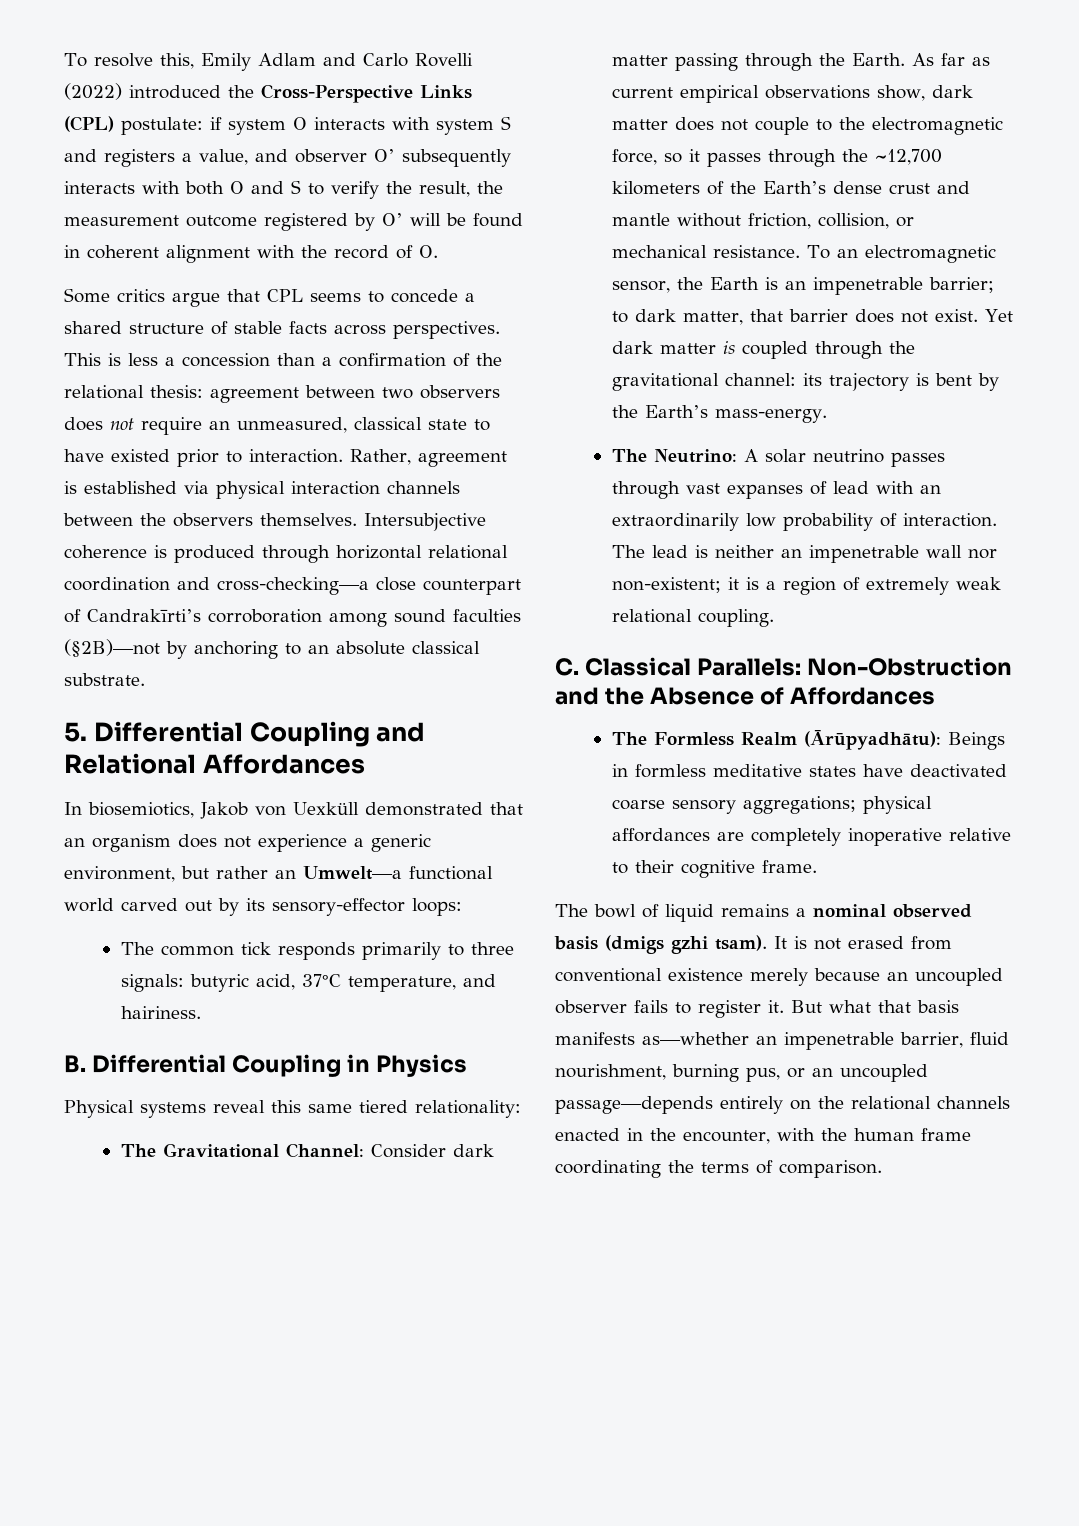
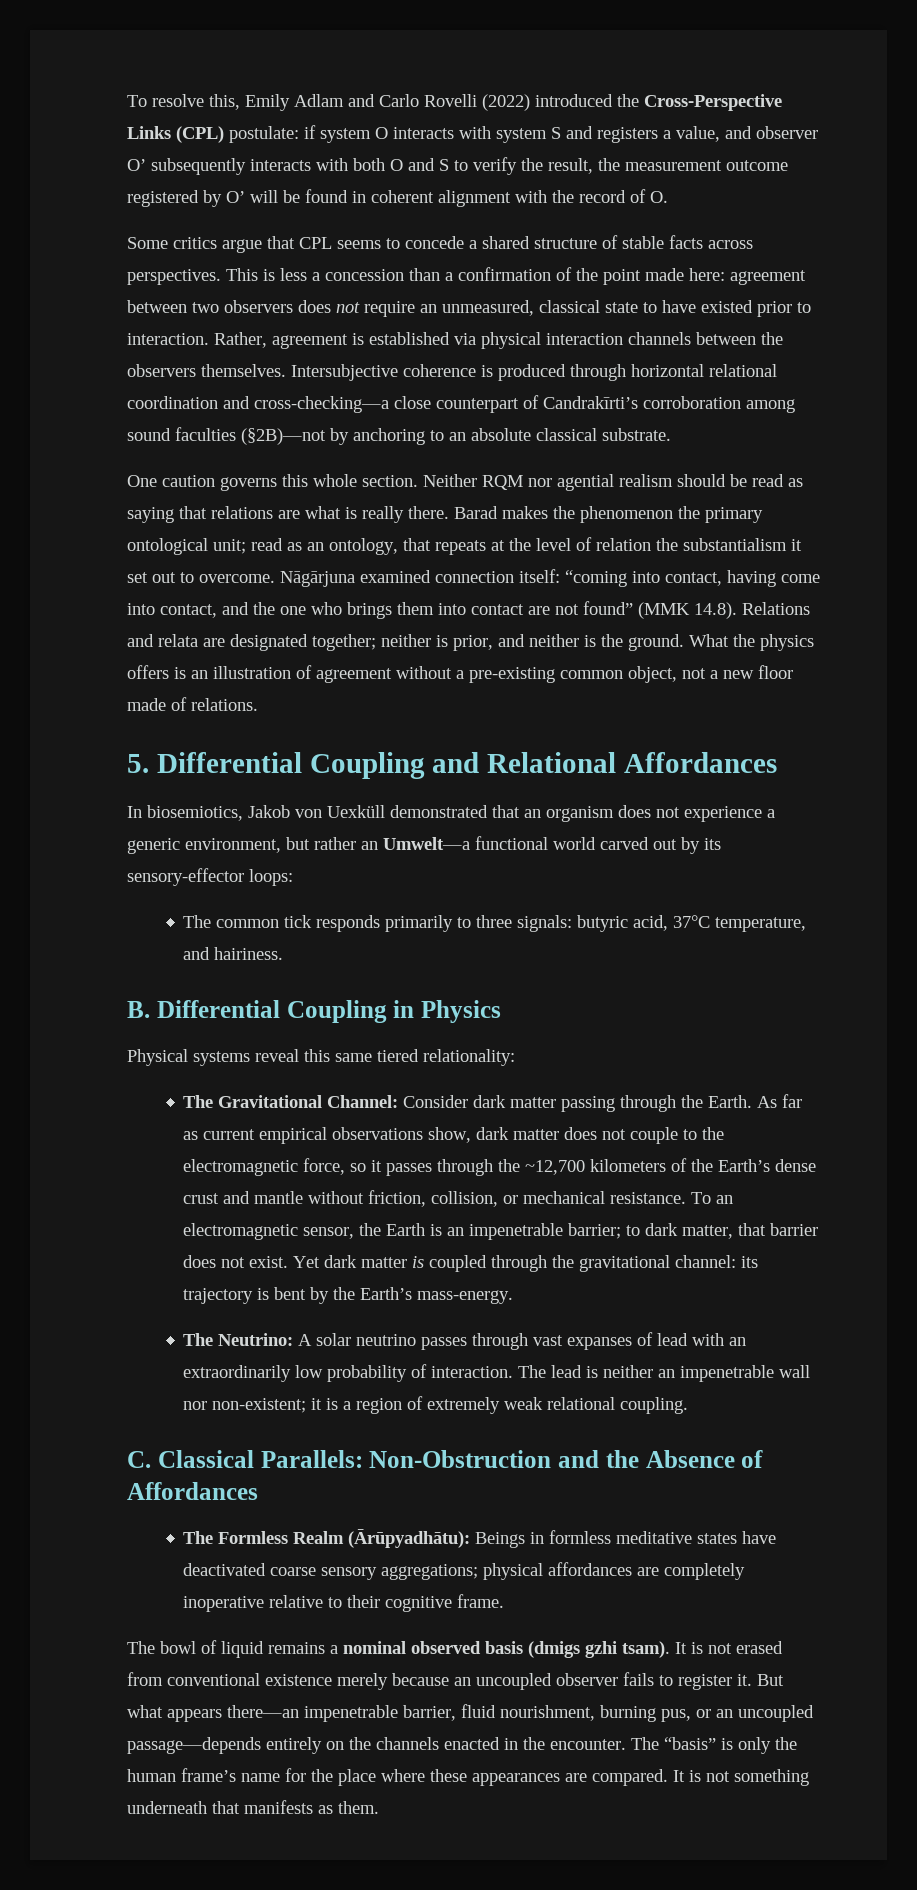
[64,385,203,399] relational thesis: -> [603,268,725,285] point made here:
(145, 679) none -> [127,474,803,491] [127,506,763,523] [127,537,802,555] [127,569,820,587] [127,601,810,619] [127,634,814,651] [127,665,793,683] [127,697,258,711] // One caution governs this whole section. Neither RQM nor agential realism should be read as saying that relations are what is really there. Barad makes the phenomenon the primary ontological unit; read as an ontology, that repeats at the level of relation the substantialism it set out to overcome. Nāgārjuna examined connection itself: “coming into contact, having come into contact, and the one who brings them into contact are not found” (MMK 14.8). Relations and relata are designated together; neither is prior, and neither is the ground. What the physics offers is an illustration of agreement without a pre-existing common object, not a new floor made of relations.
[878,1000,959,1013] [555,1032,777,1045] that basis manifests as—whether an -> [167,1705,299,1722] appears there—an
[851,1096,931,1110] relational -> (371, 1743) none
[683,1128,971,1144] [555,1160,882,1178] encounter, with the human frame coordinating the terms of comparison. -> [550,1737,797,1754] [127,1768,809,1786] [127,1800,379,1814] encounter. The “basis” is only the human frame’s name for the place where these appearances are compared. It is not something underneath that manifests as them.

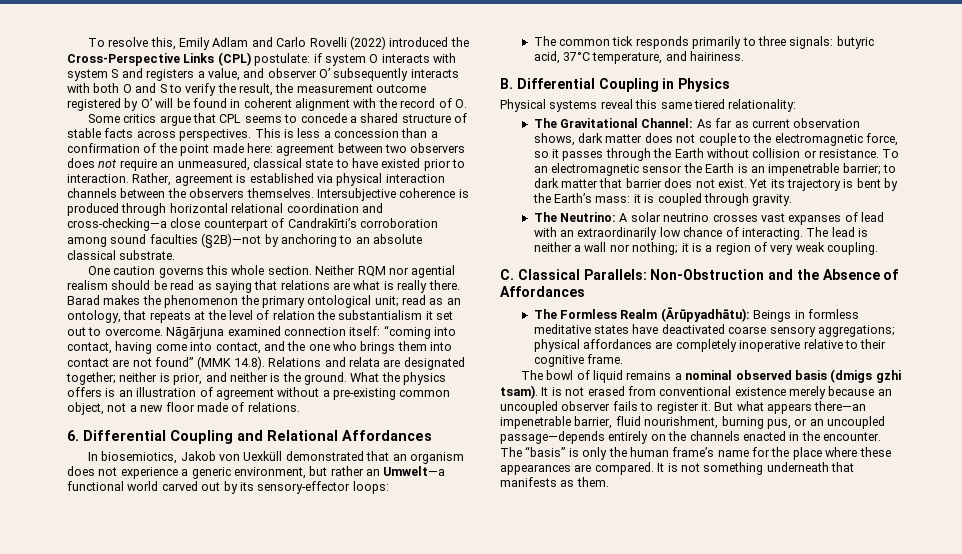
[127,754,149,773] 5. -> [67,430,79,441] 6.
[403,1095,753,1112] Consider dark matter passing through the Earth. -> (694, 123) none
[259,1127,472,1144] empirical observations show, -> [793,118,861,128] [533,133,575,146] observation shows,
[525,1158,817,1175] [183,1190,606,1207] ~12,700 kilometers of the Earth’s dense crust and mantle without friction, collision, or mechanical -> [674,148,817,158] Earth without collision or
[303,1227,355,1239] sensor, -> [642,165,683,173] sensor
[682,1225,734,1239] matter, -> [561,179,599,188] matter
[324,1255,737,1272] dark matter is coupled through the gravitational channel: -> (768, 183) none
[417,1290,514,1304] mass-energy. -> [595,193,793,206] mass: it is coupled through gravity.
[421,1333,529,1350] passes through -> [712,214,758,222] crosses
[327,1364,514,1382] probability of interaction. -> [683,227,803,240] chance of interacting.
[658,1365,775,1382] an impenetrable -> [574,245,582,252] a
[212,1398,307,1413] non-existent; -> [632,242,679,255] nothing;
[427,1397,616,1414] extremely weak relational -> [770,242,825,255] very weak

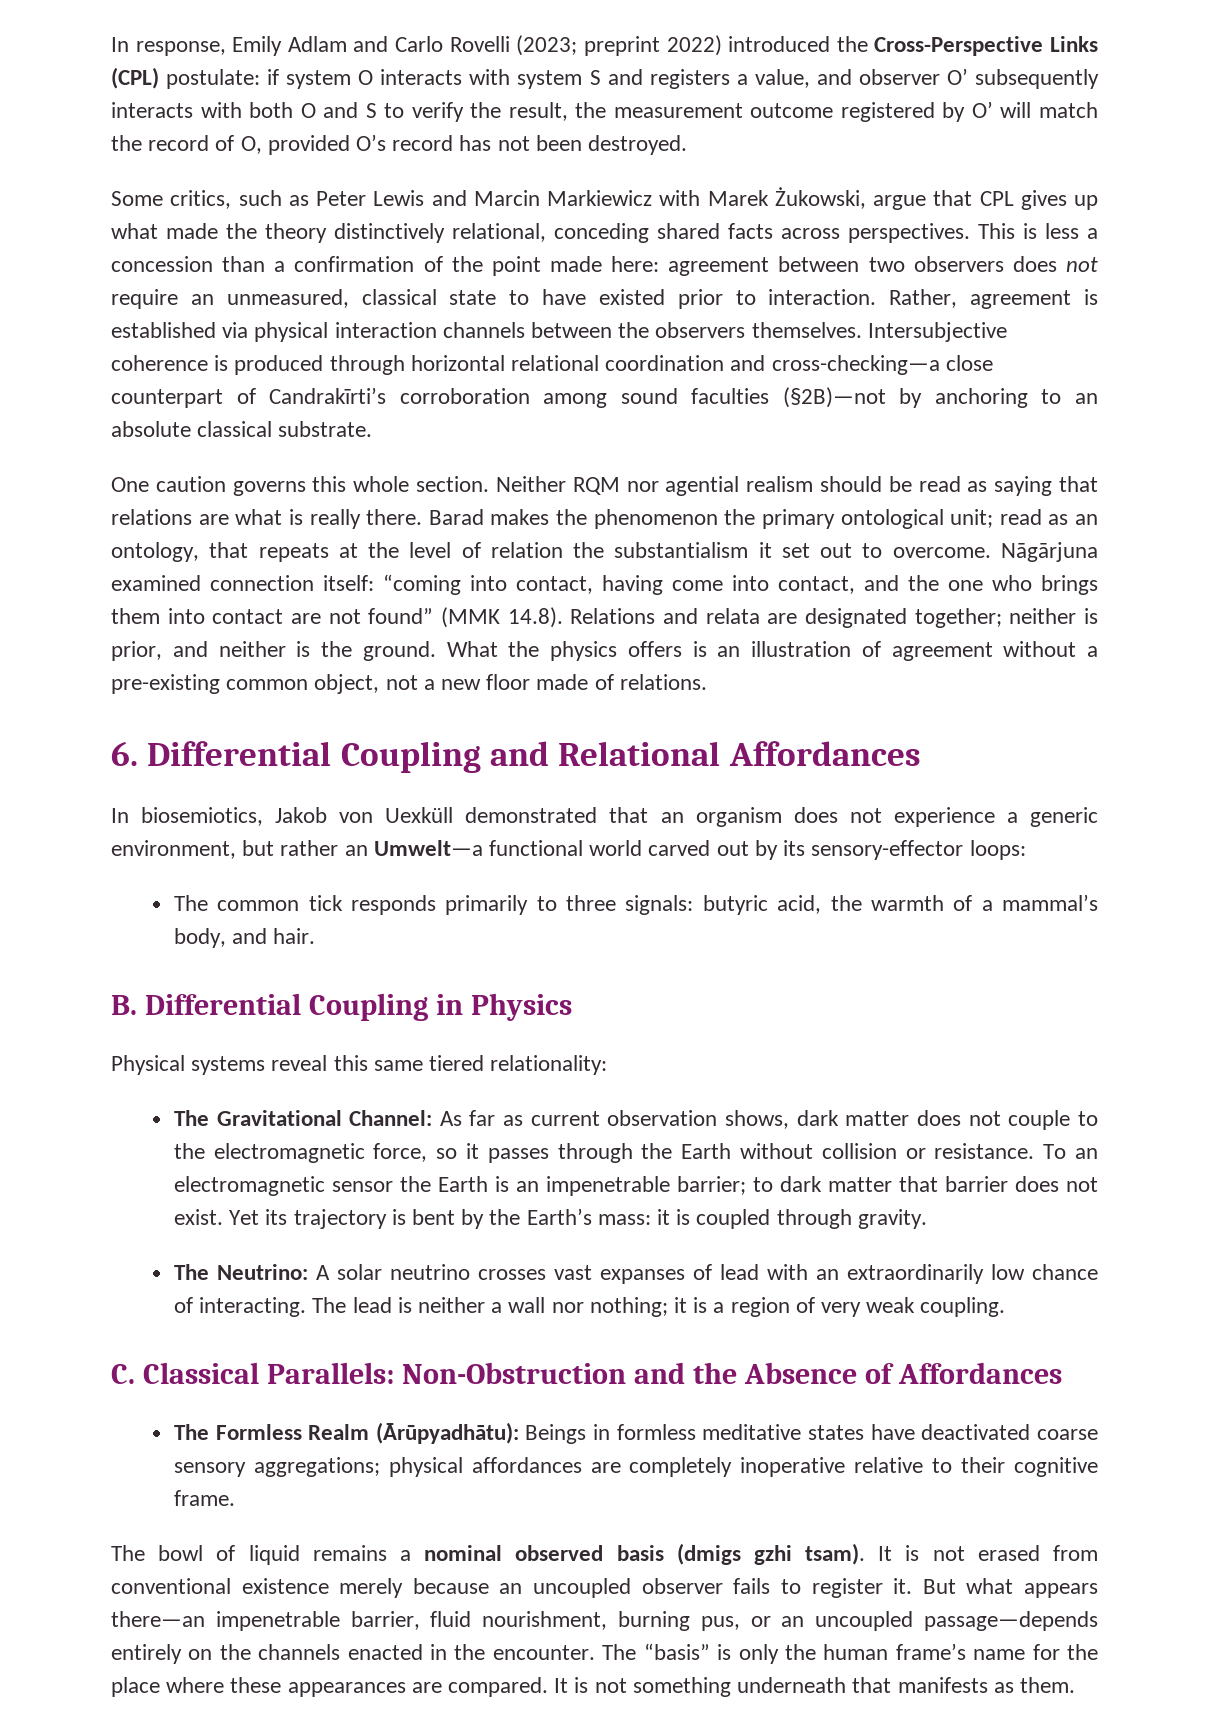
[87,37,176,50] To resolve this, -> [111,37,226,56] In response,
[349,36,386,50] (2022) -> [516,35,722,56] (2023; preprint 2022)
[176,98,467,111] [87,113,468,126] [67,128,101,138] be found in coherent alignment with the record of O. // Some critics argue that CPL seems to concede a shared structure of stable -> [1038,102,1098,118] [111,134,688,155] [111,187,1098,210] [111,223,720,243] match the record of O, provided O’s record has not been destroyed. // Some critics, such as Peter Lewis and Marcin Markiewicz with Marek Żukowski, argue that CPL gives up what made the theory distinctively relational, conceding shared
[563,51,745,64] 37°C temperature, and hairiness. -> [830,894,1098,911] [173,928,316,948] the warmth of a mammal’s body, and hair.

